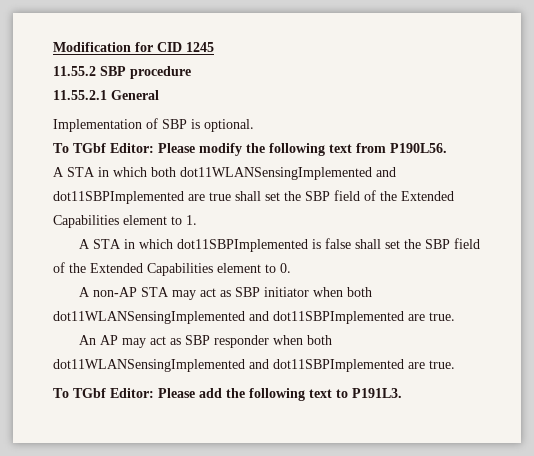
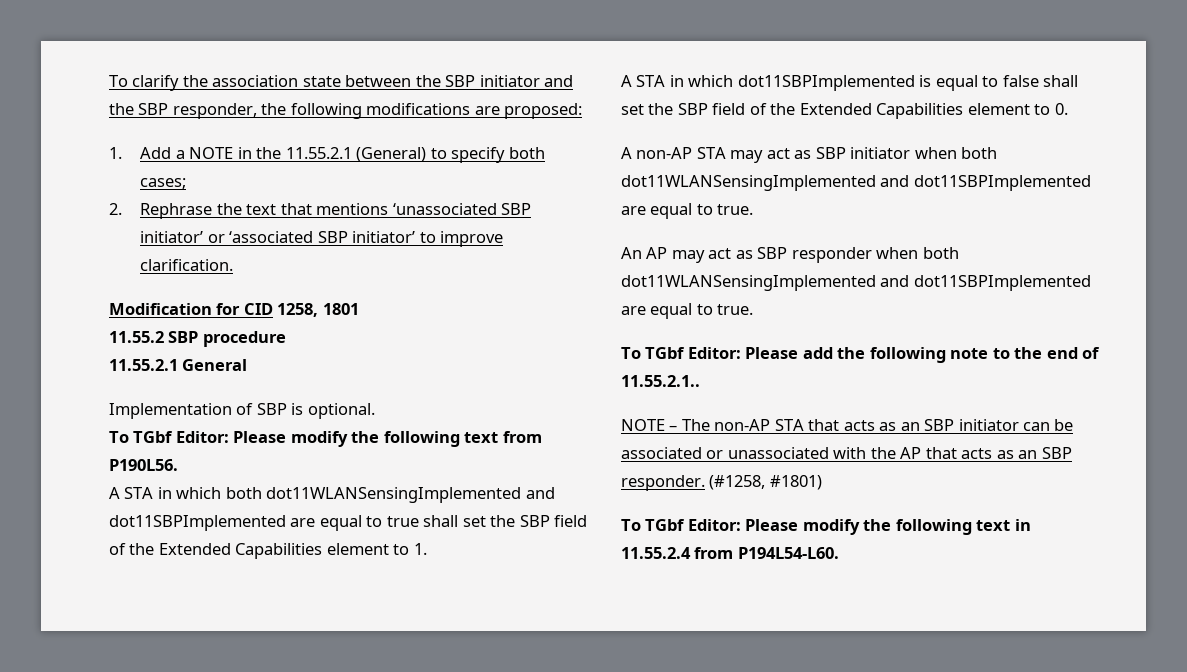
(53, 47) none -> [109,75,574,91] [109,103,583,119] [109,147,545,163] [140,178,187,189] [109,203,532,219] [140,231,504,247] [140,259,234,271] To clarify the association state between the SBP initiator and the SBP responder, the following modifications are proposed: // 1. Add a NOTE in the 11.55.2.1 (General) to specify both cases; // 2. Rephrase the text that mentions ‘unassociated SBP initiator’ or ‘associated SBP initiator’ to improve clarification. //
[186,42,214,52] 1245 -> [277,303,359,317] 1258, 1801
(205, 197) none -> [319,515,383,531] equal to
(322, 244) none -> [935,75,999,91] equal to
(425, 317) none -> [650,203,713,219] equal to
(425, 365) none -> [650,303,713,319] equal to
[309,388,402,398] text to P191L3. -> [950,347,1101,359] [621,375,700,387] [621,419,1074,431] [621,447,1072,459] [621,475,822,491] [621,519,1031,535] [621,547,839,559] note to the end of 11.55.2.1.. // NOTE – The non-AP STA that acts as an SBP initiator can be associated or unassociated with the AP that acts as an SBP responder. (#1258, #1801) // To TGbf Editor: Please modify the following text in 11.55.2.4 from P194L54-L60.

